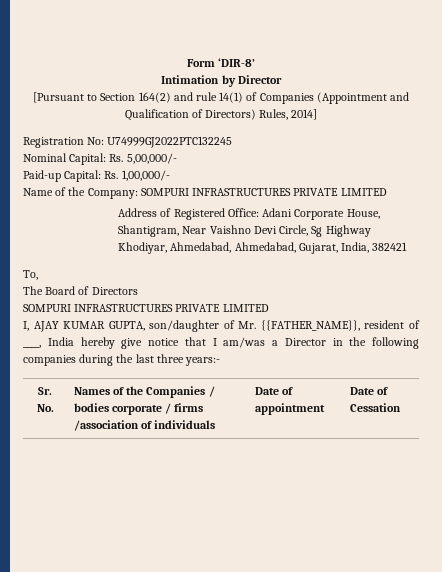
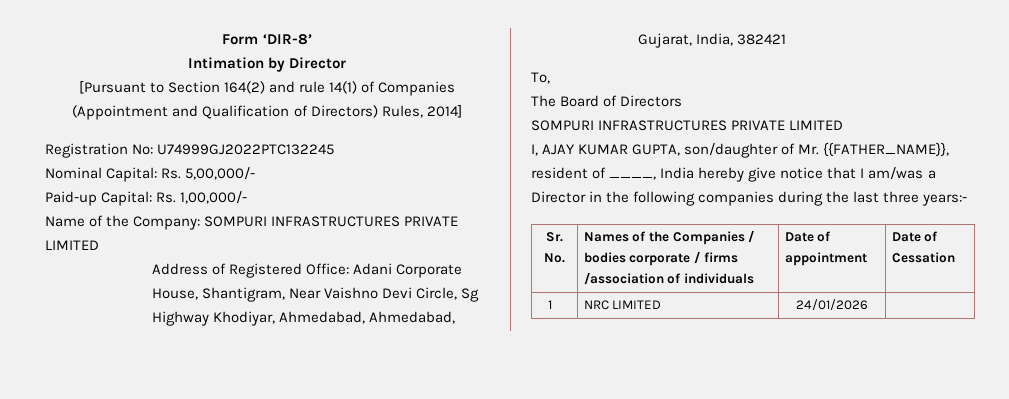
(401, 407) none -> [547,300,552,309] [583,300,662,310] [796,299,868,310] // 1 | NRC LIMITED | 24/01/2026 |

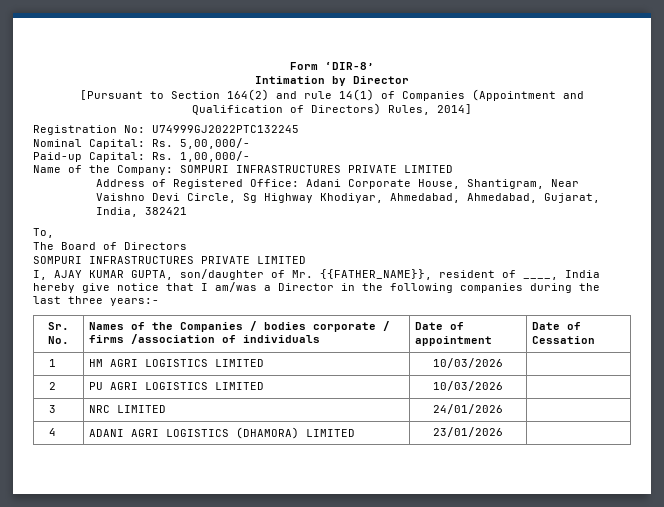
[583,300,662,310] [796,299,868,310] NRC LIMITED | 24/01/2026 -> [89,359,265,367] [433,358,503,368] [48,382,56,390] [89,382,265,390] [433,381,503,391] [48,405,56,413] [89,405,167,413] [433,404,503,414] [48,428,56,436] [89,427,356,439] [433,427,503,437] HM AGRI LOGISTICS LIMITED | 10/03/2026 | // 2 | PU AGRI LOGISTICS LIMITED | 10/03/2026 | // 3 | NRC LIMITED | 24/01/2026 | // 4 | ADANI AGRI LOGISTICS (DHAMORA) LIMITED | 23/01/2026

